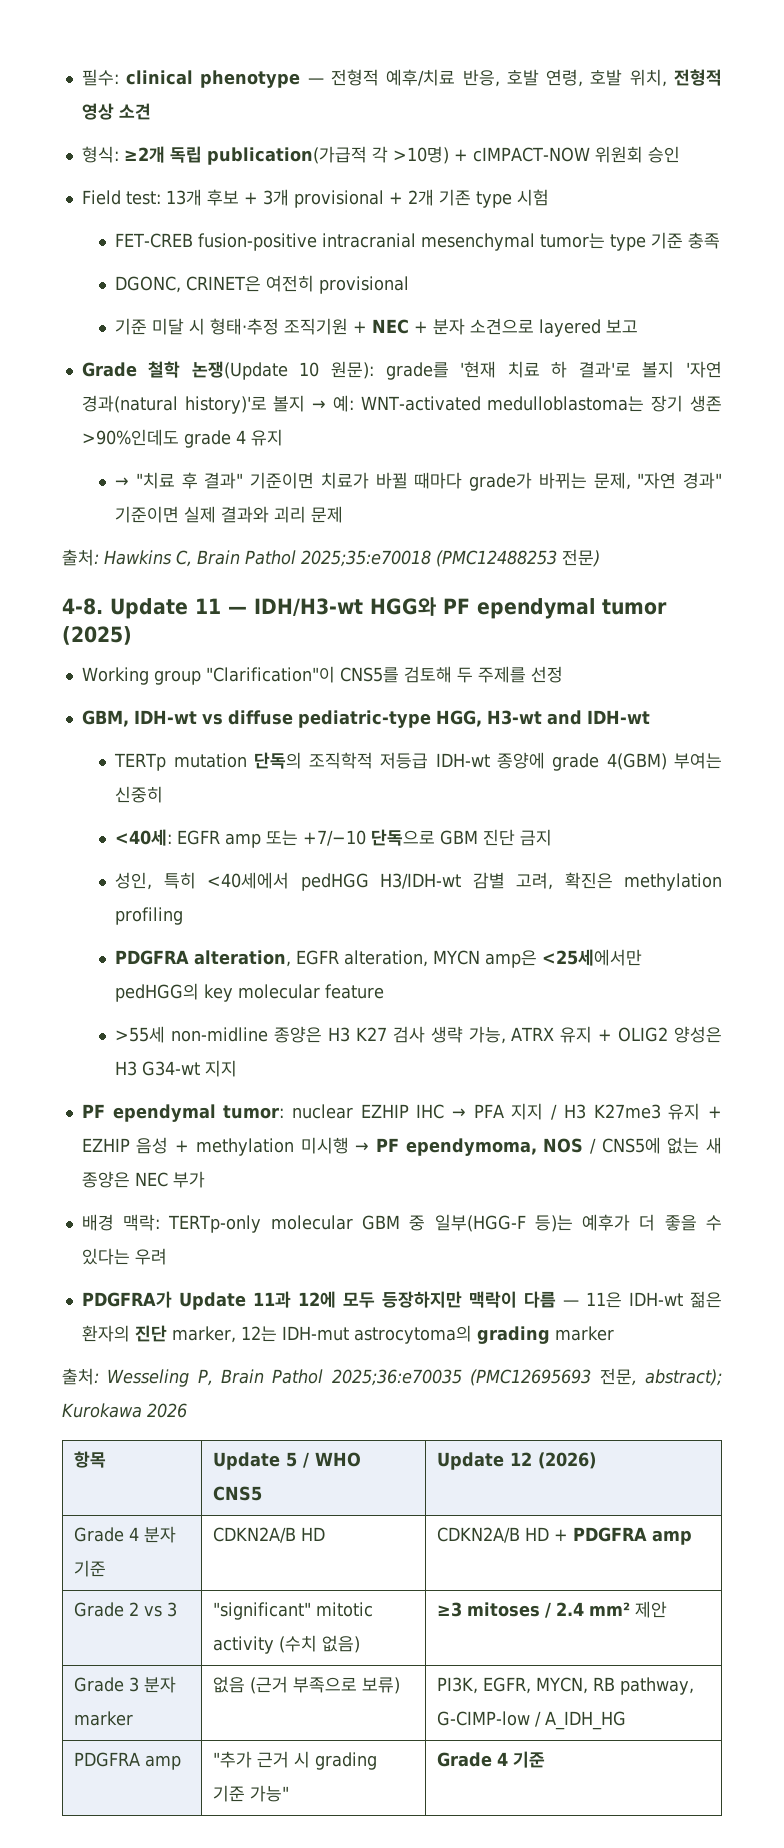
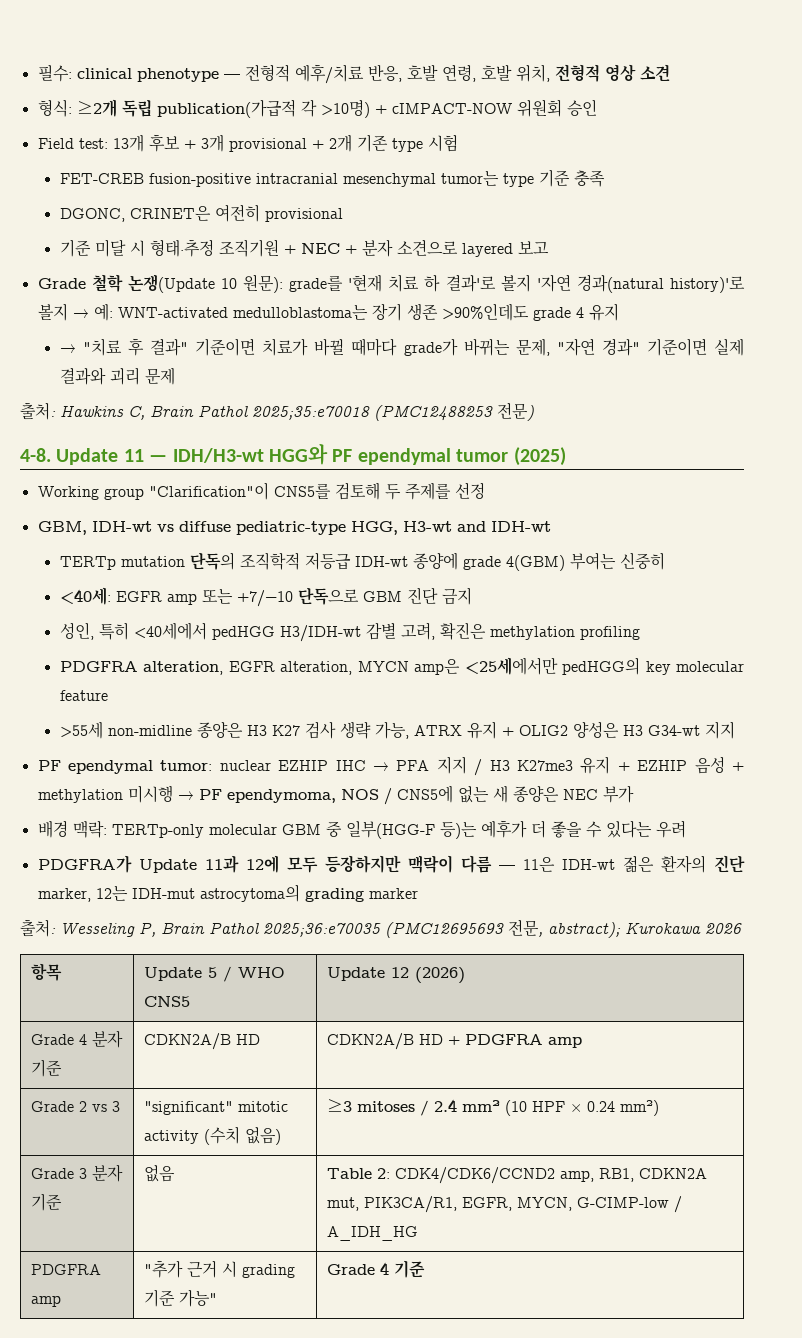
[635,1601,668,1618] 제안 -> [505,1100,660,1116] (10 HPF × 0.24 mm²)
[74,1711,134,1726] marker -> [31,1193,63,1211] 기준
[250,1676,401,1694] [437,1677,695,1695] (근거 부족으로 보류) | PI3K, EGFR, MYCN, RB pathway, -> [327,1167,708,1184] [327,1196,573,1213] | Table 2: CDK4/CDK6/CCND2 amp, RB1, CDKN2A mut, PIK3CA/R1, EGFR, MYCN,

